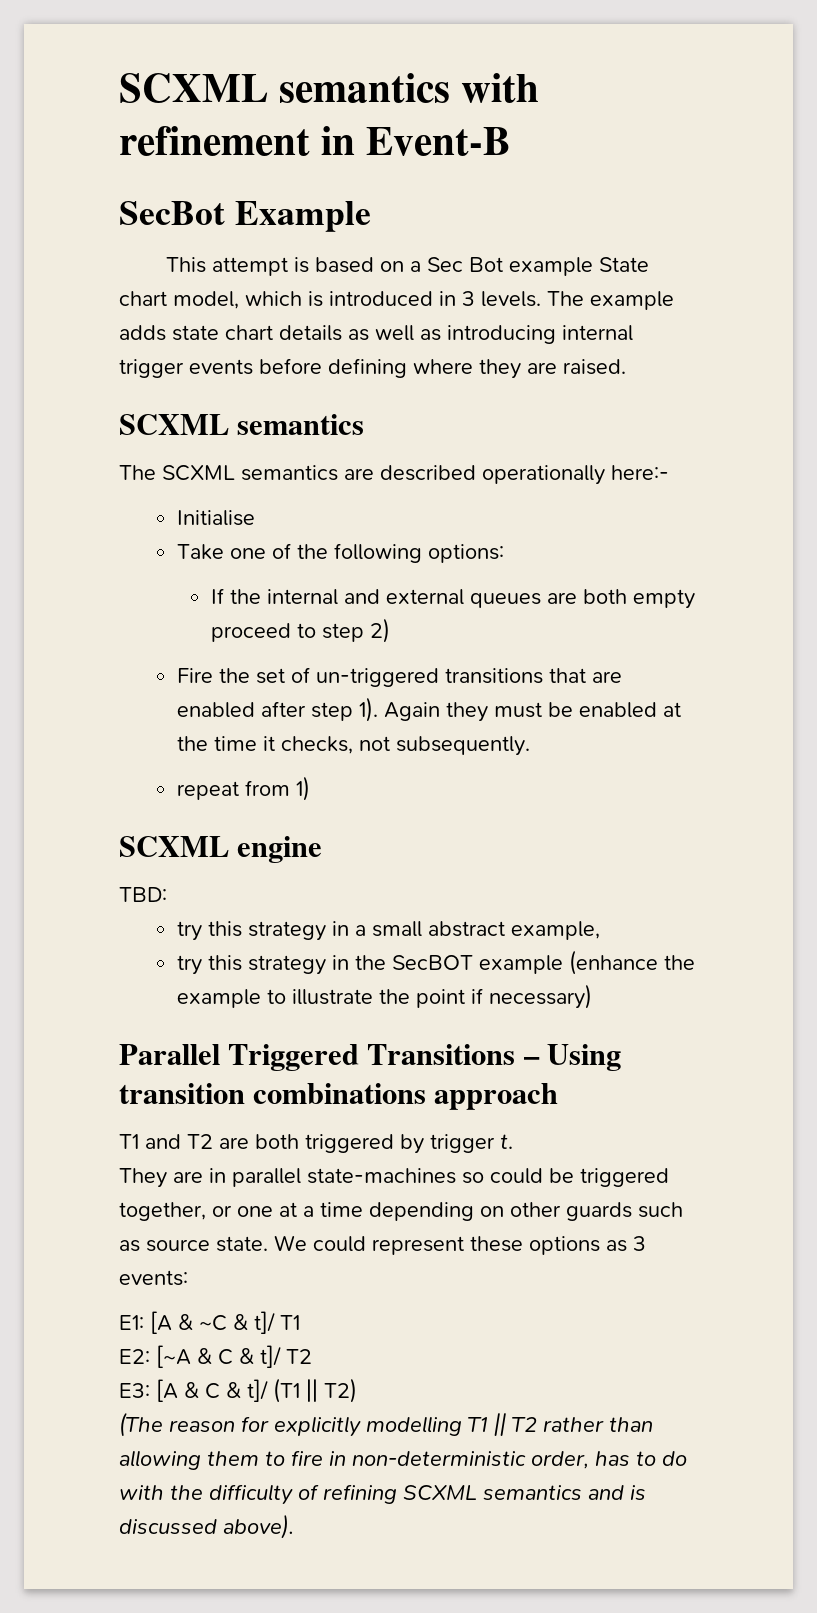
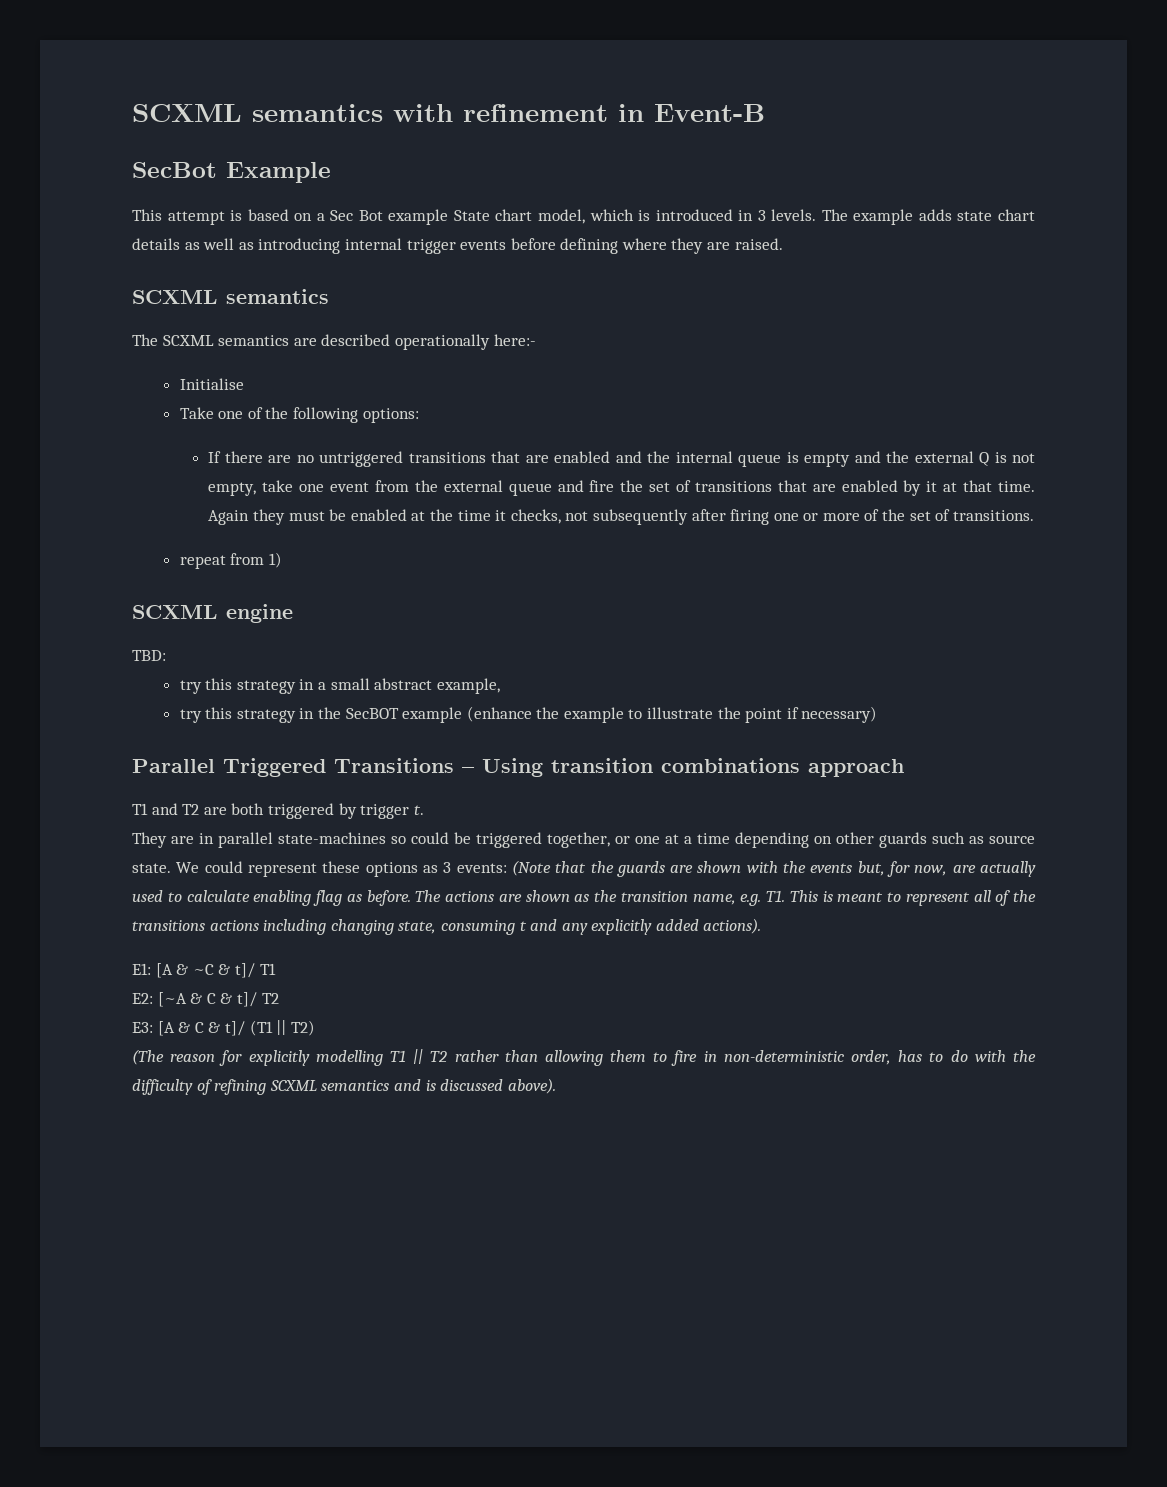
[229,589,695,609] [210,618,390,643] [176,667,622,687] [176,697,378,722] the internal and external queues are both empty proceed to step 2) // Fire the set of un-triggered transitions that are enabled after step 1). -> [224,451,1036,467] [208,480,1036,496] there are no untriggered transitions that are enabled and the internal queue is empty and the external Q is not empty, take one event from the external queue and fire the set of transitions that are enabled by it at that time.
[395,736,530,756] subsequently. -> [592,509,1034,525] subsequently after firing one or more of the set of transitions.
(188, 1278) none -> [511,860,1037,877] [132,890,1036,906] [132,918,762,935] (Note that the guards are shown with the events but, for now, are actually used to calculate enabling flag as before. The actions are shown as the transition name, e.g. T1. This is meant to represent all of the transitions actions including changing state, consuming t and any explicitly added actions).

